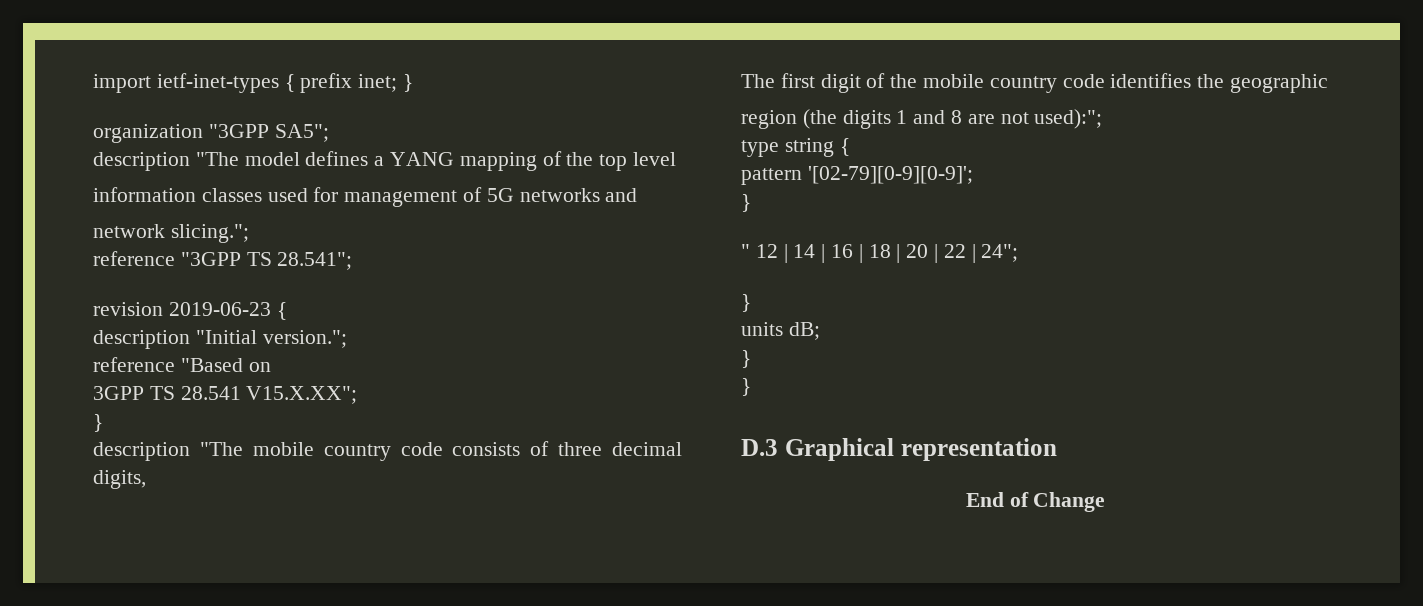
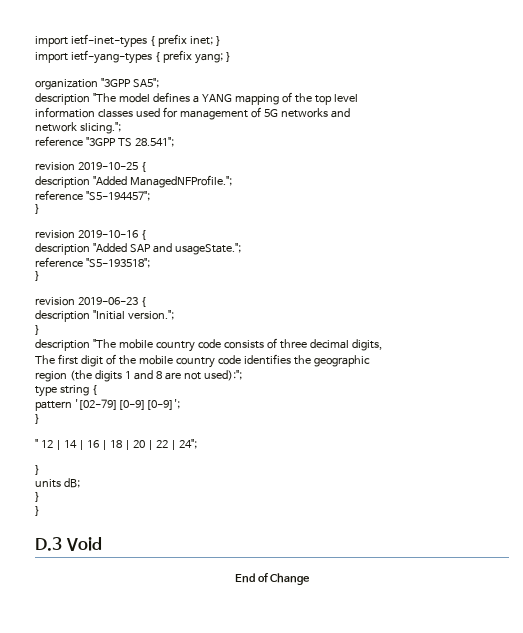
(414, 83) none -> [35,50,231,64] // import ietf-yang-types { prefix yang; }
(353, 261) none -> [35,162,146,172] [35,175,232,188] [35,190,150,201] [35,204,40,214] [35,230,146,240] [35,243,241,255] [35,257,150,268] [35,271,40,281] // revision 2019-10-25 { // description "Added ManagedNFProfile."; // reference "S5-194457"; // } // revision 2019-10-16 { // description "Added SAP and usageState."; // reference "S5-193518"; // }
[93,357,271,372] [93,386,358,404] // reference "Based on // 3GPP TS 28.541 V15.X.XX"; -> (174, 315) none
[784,438,1057,461] Graphical representation -> [65,537,102,551] Void

